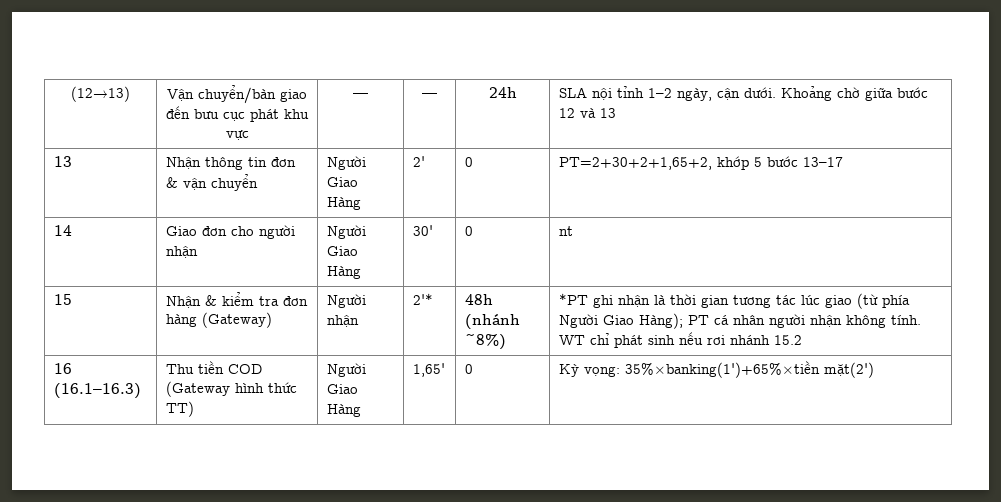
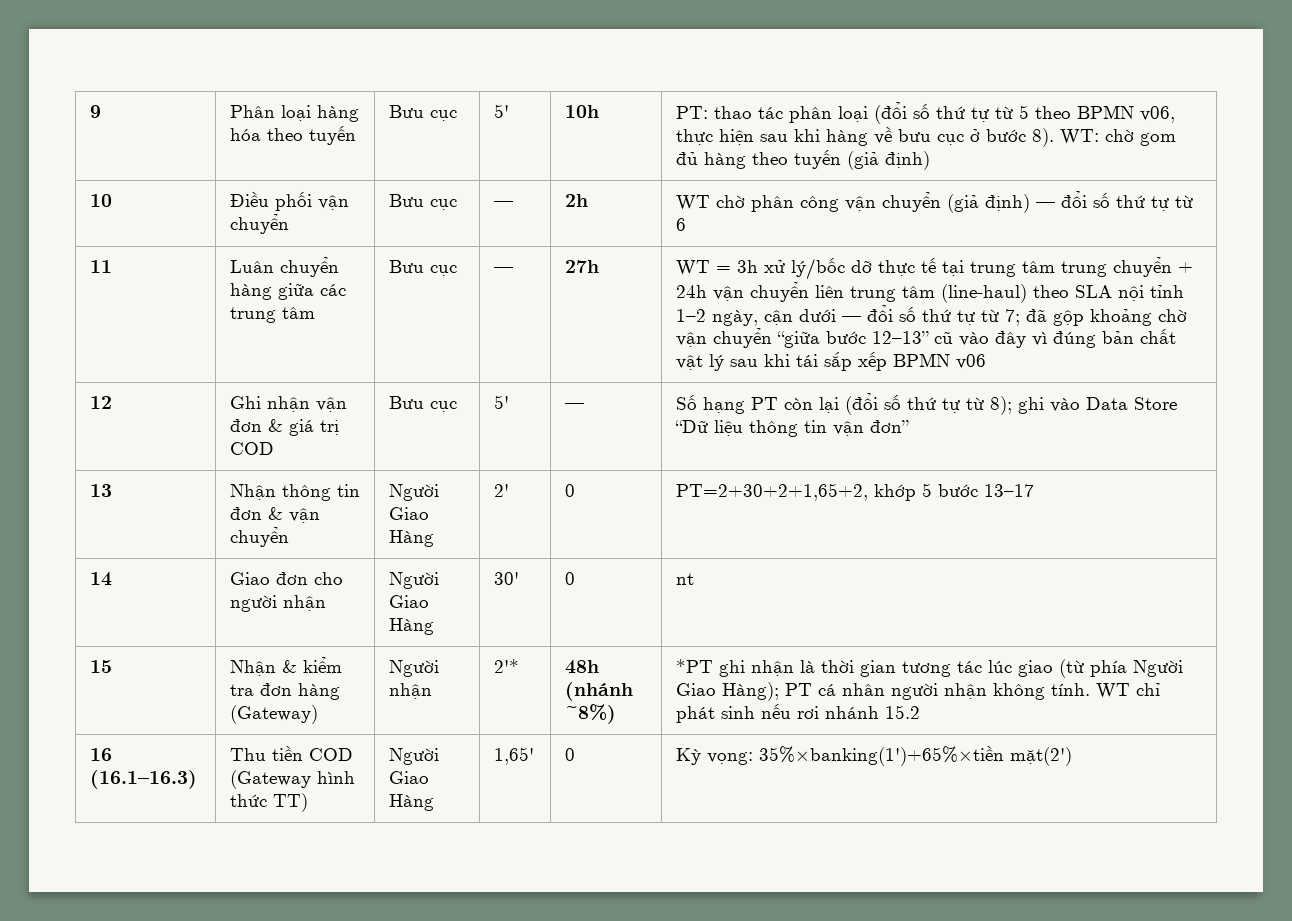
[71,86,130,102] [167,85,307,104] [166,106,309,122] [225,130,249,140] [353,93,369,98] [422,93,438,98] [488,87,517,98] (12→13) | Vận chuyển/bàn giao đến bưu cục phát khu vực | — | — | 24h | -> [89,105,101,118] [229,105,359,122] [229,125,356,145] [388,105,457,121] [493,104,509,118] [564,105,599,118] [675,102,1175,124] [675,126,1176,147] [675,149,930,170] [89,194,112,207] [229,191,349,211] [229,214,289,234] [388,194,457,210] [493,201,513,207] [564,194,588,207] [675,191,1193,213] [675,218,686,231] [89,260,112,273] [229,257,339,277] [229,283,346,300] [229,307,315,323] [388,260,457,276] [493,267,513,273] [564,260,599,273] [675,257,1193,280] [675,282,1069,303] 9 | Phân loại hàng hóa theo tuyến | Bưu cục | 5' | 10h | PT: thao tác phân loại (đổi số thứ tự từ 5 theo BPMN v06, thực hiện sau khi hàng về bưu cục ở bước 8). WT: chờ gom đủ hàng theo tuyến (giả định) // 10 | Điều phối vận chuyển | Bưu cục | — | 2h | WT chờ phân công vận chuyển (giả định) — đổi số thứ tự từ 6 // 11 | Luân chuyển hàng giữa các trung tâm | Bưu cục | — | 27h | WT = 3h xử lý/bốc dỡ thực tế tại trung tâm trung chuyển + 24h vận chuyển liên trung tâm (line-haul) theo
[743,86,928,101] [558,108,616,118] dưới. Khoảng chờ giữa bước 12 và 13 -> [798,305,1187,326] [675,328,1176,348] [675,351,986,371] [89,396,112,409] [229,396,347,412] [229,419,339,436] [229,442,274,455] [388,396,457,412] [493,395,509,409] [564,403,584,409] [675,393,1177,415] [674,420,909,437] dưới — đổi số thứ tự từ 7; đã gộp khoảng chờ vận chuyển “giữa bước 12–13” cũ vào đây vì đúng bản chất vật lý sau khi tái sắp xếp BPMN v06 // 12 | Ghi nhận vận đơn & giá trị COD | Bưu cục | 5' | — | Số hạng PT còn lại (đổi số thứ tự từ 8); ghi vào Data Store “Dữ liệu thông tin vận đơn”

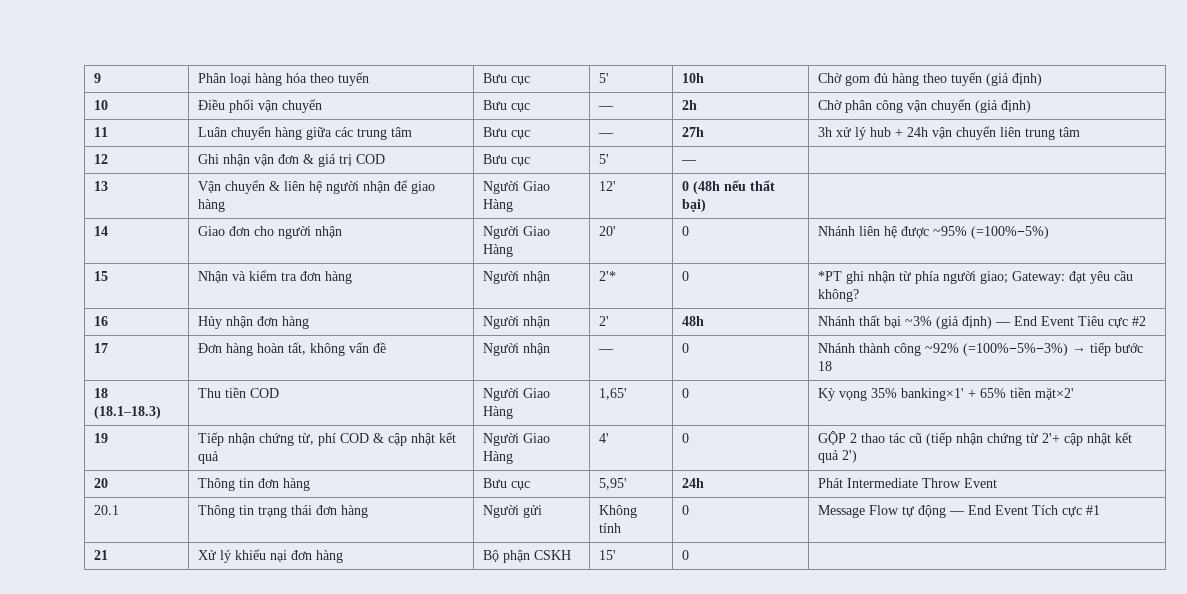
[675,102,1175,124] [675,126,1134,147] PT: thao tác phân loại (đổi số thứ tự từ 5 theo BPMN v06, thực hiện sau khi hàng về bưu cục ở bước 8). WT: chờ -> [818,73,843,83] Chờ
[675,195,745,211] WT chờ -> [818,100,843,110] Chờ
[1035,191,1193,211] [675,218,686,231] — đổi số thứ tự từ 6 -> (1032, 106) none
[675,257,1172,280] WT = 3h xử lý/bốc dỡ thực tế tại trung tâm trung chuyển -> [818,127,892,140] 3h xử lý hub
[940,284,1184,303] [675,305,1187,326] [675,328,1176,348] [675,351,986,371] (line-haul) theo SLA nội tỉnh 1–2 ngày, cận dưới — đổi số thứ tự từ 7; đã gộp khoảng chờ vận chuyển “giữa bước 12–13” cũ vào đây vì đúng bản chất vật lý sau khi tái sắp xếp BPMN v06 -> (1081, 132) none
[675,393,1177,415] [674,420,909,437] [89,484,112,497] [229,484,360,501] [229,507,320,523] [229,527,289,547] [388,484,439,501] [388,507,429,520] [388,530,434,547] [493,484,509,497] [564,484,575,497] [675,483,1034,501] Số hạng PT còn lại (đổi số thứ tự từ 8); ghi vào Data Store “Dữ liệu thông tin vận đơn” // 13 | Nhận thông tin đơn & vận chuyển | Người Giao Hàng | 2' | 0 | PT=2+30+2+1,65+2, khớp 5 bước 13–17 -> [94,181,109,191] [198,180,436,194] [198,199,226,212] [483,181,551,194] [483,199,514,212] [599,181,617,191] [682,180,776,194] [682,199,707,212] // 13 | Vận chuyển & liên hệ người nhận để giao hàng | Người Giao Hàng | 12' | 0 (48h nếu thất bại) |
[493,572,519,585] [564,572,575,585] [675,573,694,585] 30' | 0 | nt -> [599,226,617,236] [682,226,690,236] [818,226,1050,239] 20' | 0 | Nhánh liên hệ được ~95% (=100%−5%)
[281,660,297,673] & -> [232,271,247,281] và
[229,705,318,724] (Gateway) -> (353, 277) none
[564,660,599,674] [564,682,633,701] [564,704,616,724] 48h (nhánh ~8%) -> [682,271,690,281] 0
[799,659,1183,678] [675,682,1160,701] [675,703,920,723] [89,748,112,761] [89,770,197,789] là thời gian tương tác lúc giao (từ phía Người Giao Hàng); PT cá nhân người nhận không tính. WT chỉ phát sinh nếu rơi nhánh 15.2 // 16 (16.1–16.3) -> [899,270,1134,284] [818,289,860,302] [94,316,109,326] [198,316,310,329] [483,316,551,329] [599,316,610,326] [682,316,705,326] [818,315,1147,329] [94,343,109,353] [198,342,387,356] [483,343,551,356] [598,349,615,353] [682,343,690,353] [818,342,1144,356] [818,361,833,371] [94,388,109,398] [94,406,162,419] từ phía người giao; Gateway: đạt yêu cầu không? // 16 | Hủy nhận đơn hàng | Người nhận | 2' | 48h | Nhánh thất bại ~3% (giả định) — End Event Tiêu cực #2 // 17 | Đơn hàng hoàn tất, không vấn đề | Người nhận | — | 0 | Nhánh thành công ~92% (=100%−5%−3%) → tiếp bước 18 // 18 (18.1–18.3)
[229,770,355,789] [229,793,308,812] (Gateway hình thức TT) -> (280, 393) none
[706,745,1072,766] vọng: 35%×banking(1')+65%×tiền mặt(2') -> [839,387,1075,401] [94,433,109,443] [198,432,457,446] [198,451,220,464] [483,433,551,446] [483,451,514,464] [599,433,610,443] [682,433,690,443] [818,431,1133,446] [818,450,858,463] [94,478,109,488] [198,478,311,491] [483,478,531,490] [599,478,628,490] [682,478,705,488] [818,478,998,488] [94,505,120,515] [198,505,369,518] [483,505,543,518] [599,505,638,518] [599,523,622,533] [682,505,690,515] [818,505,1101,518] [94,550,109,560] [198,549,344,563] [483,550,572,563] [599,550,617,560] [682,550,690,560] vọng 35% banking×1' + 65% tiền mặt×2' // 19 | Tiếp nhận chứng từ, phí COD & cập nhật kết quả | Người Giao Hàng | 4' | 0 | GỘP 2 thao tác cũ (tiếp nhận chứng từ 2'+ cập nhật kết quả 2') // 20 | Thông tin đơn hàng | Bưu cục | 5,95' | 24h | Phát Intermediate Throw Event // 20.1 | Thông tin trạng thái đơn hàng | Người gửi | Không tính | 0 | Message Flow tự động — End Event Tích cực #1 // 21 | Xử lý khiếu nại đơn hàng | Bộ phận CSKH | 15' | 0 |

